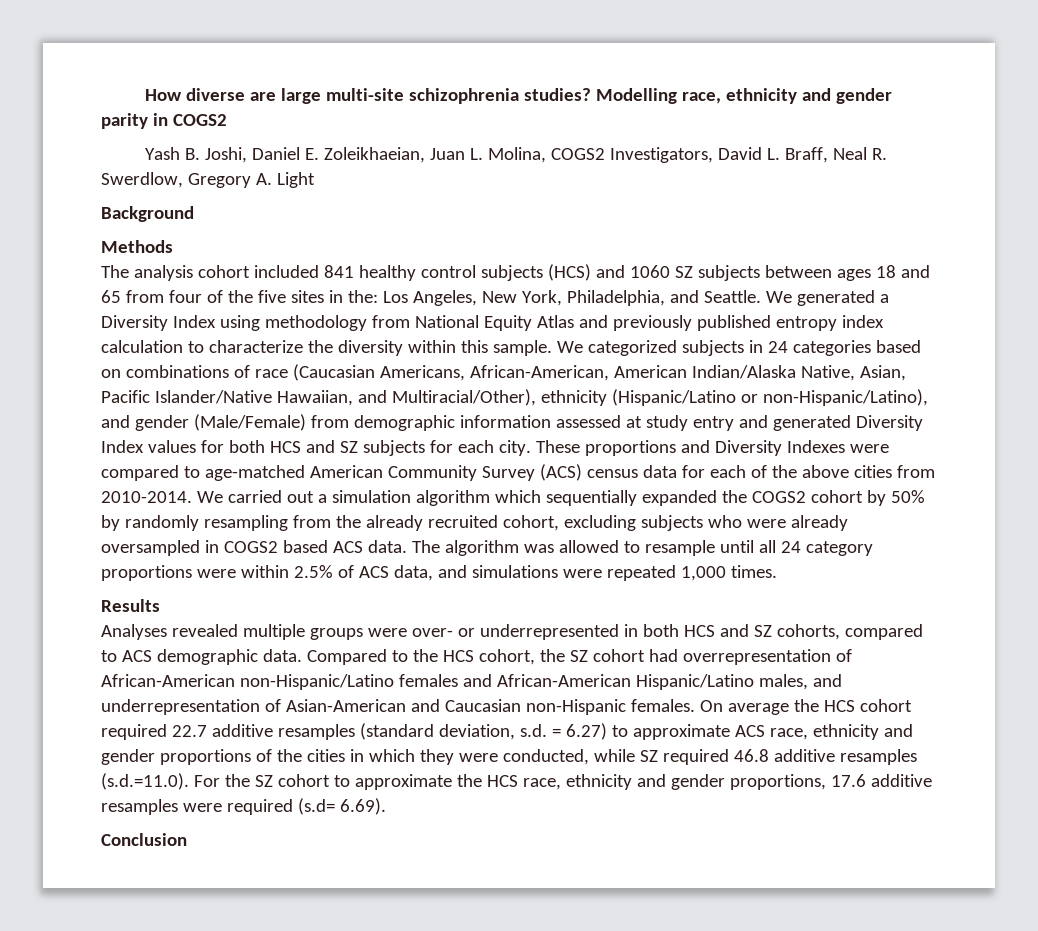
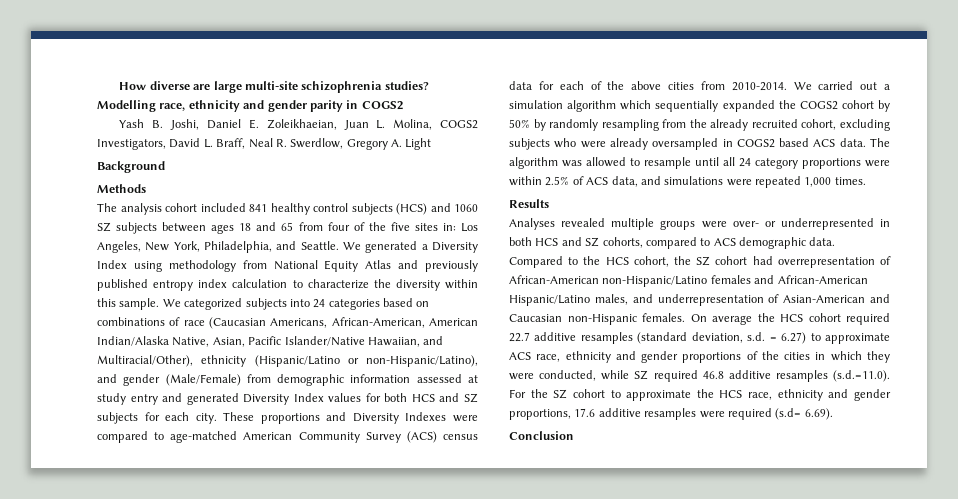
[328,290,378,303] in the: -> [442,223,456,231] in:
[748,340,763,353] in -> [289,299,310,307] into

